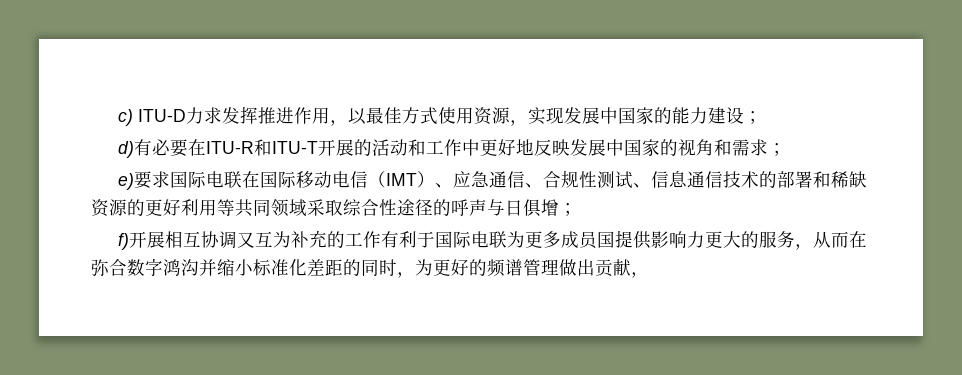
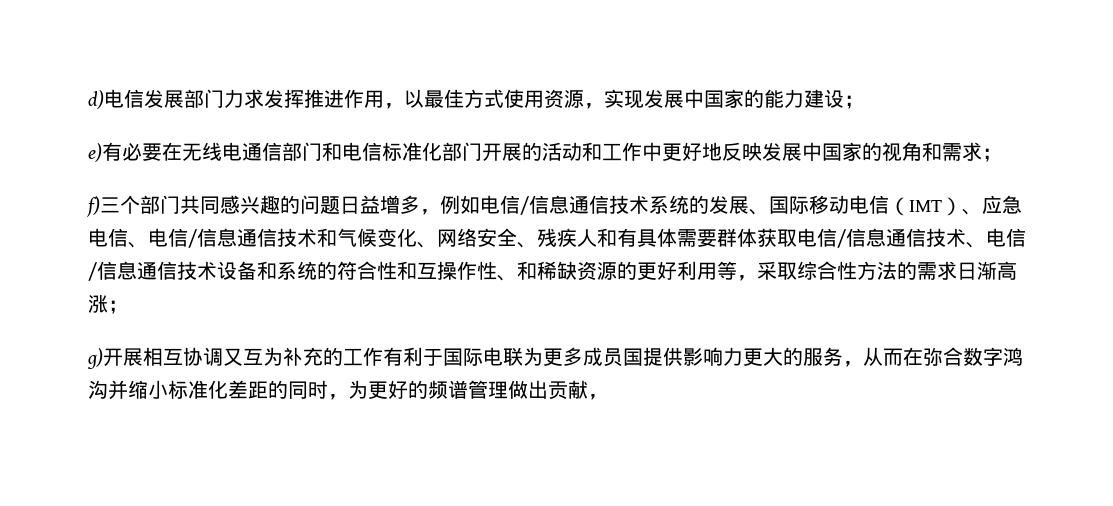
[118,109,187,126] c) ITU-D -> [88,89,224,109] d)电信发展部门
[118,141,135,158] d) -> [88,143,102,162] e)
[206,139,319,156] ITU-R和ITU-T -> [182,142,482,161] 无线电通信部门和电信标准化部门
[118,171,261,190] e)要求国际电联在 -> [87,195,769,217] f)三个部门共同感兴趣的问题日益增多，例如电信/信息通信技术系统的发展、
[489,170,814,189] 通信、合规性测试、信息通信技术的部署 -> [88,228,1026,248] [88,261,517,281] 电信、电信/信息通信技术和气候变化、网络安全、残疾人和有具体需要群体获取电信/信息通信技术、电信/信息通信技术设备和系统的符合性和互操作性、
[235,199,307,217] 共同领域 -> [737,275,757,281] ，
[397,199,577,217] [118,233,130,250] 途径的呼声与日俱增； // f) -> [857,261,1017,280] [88,294,128,314] [87,348,103,369] 方法的需求日渐高涨； // g)

